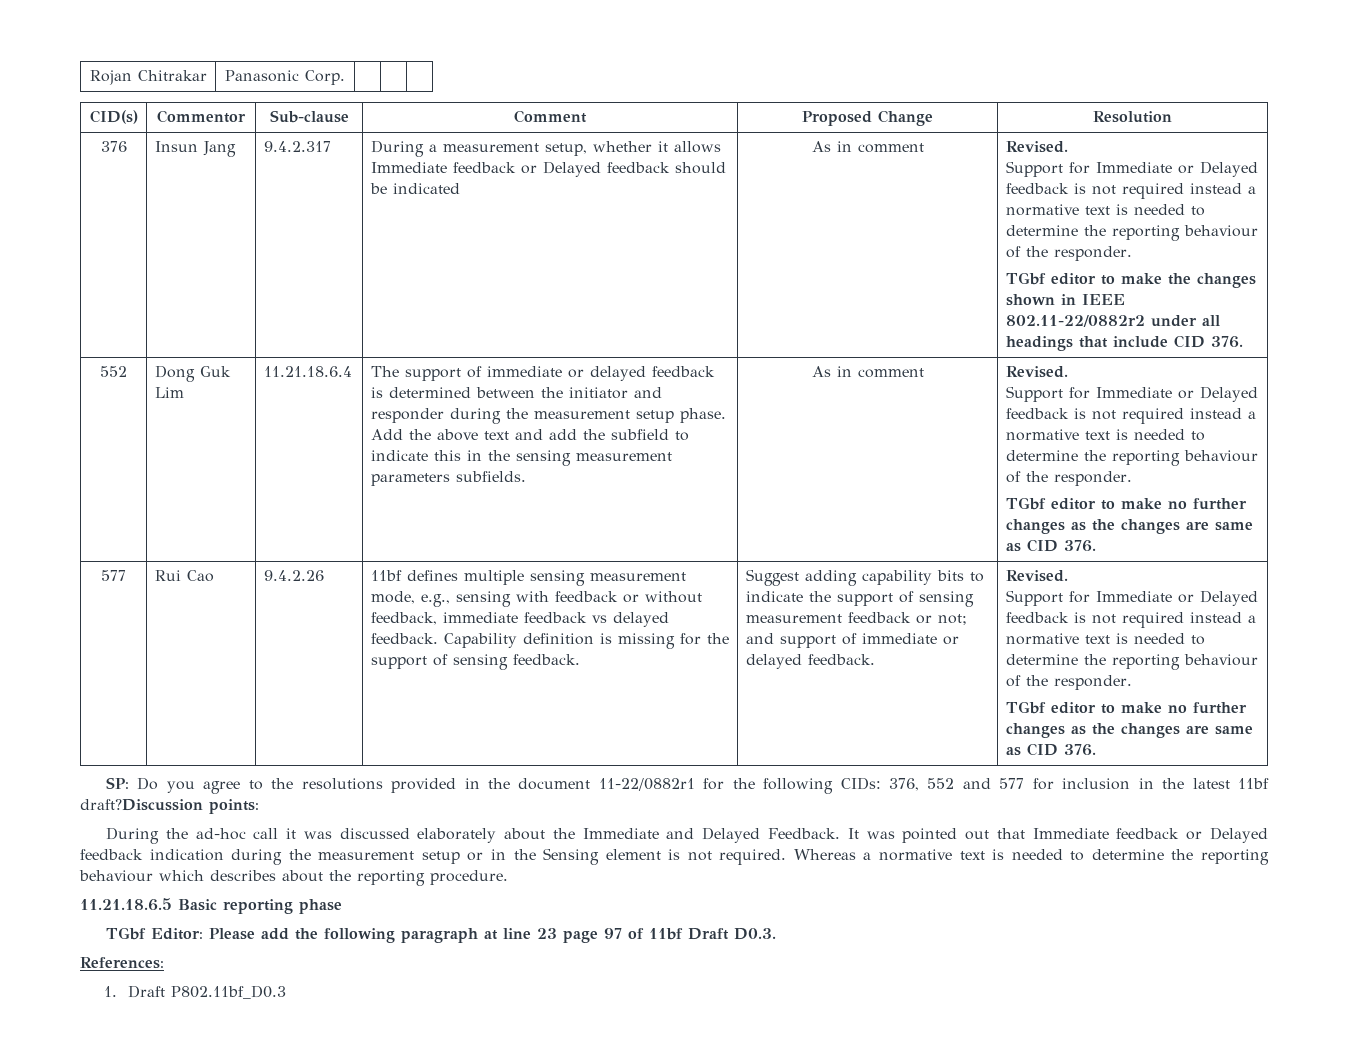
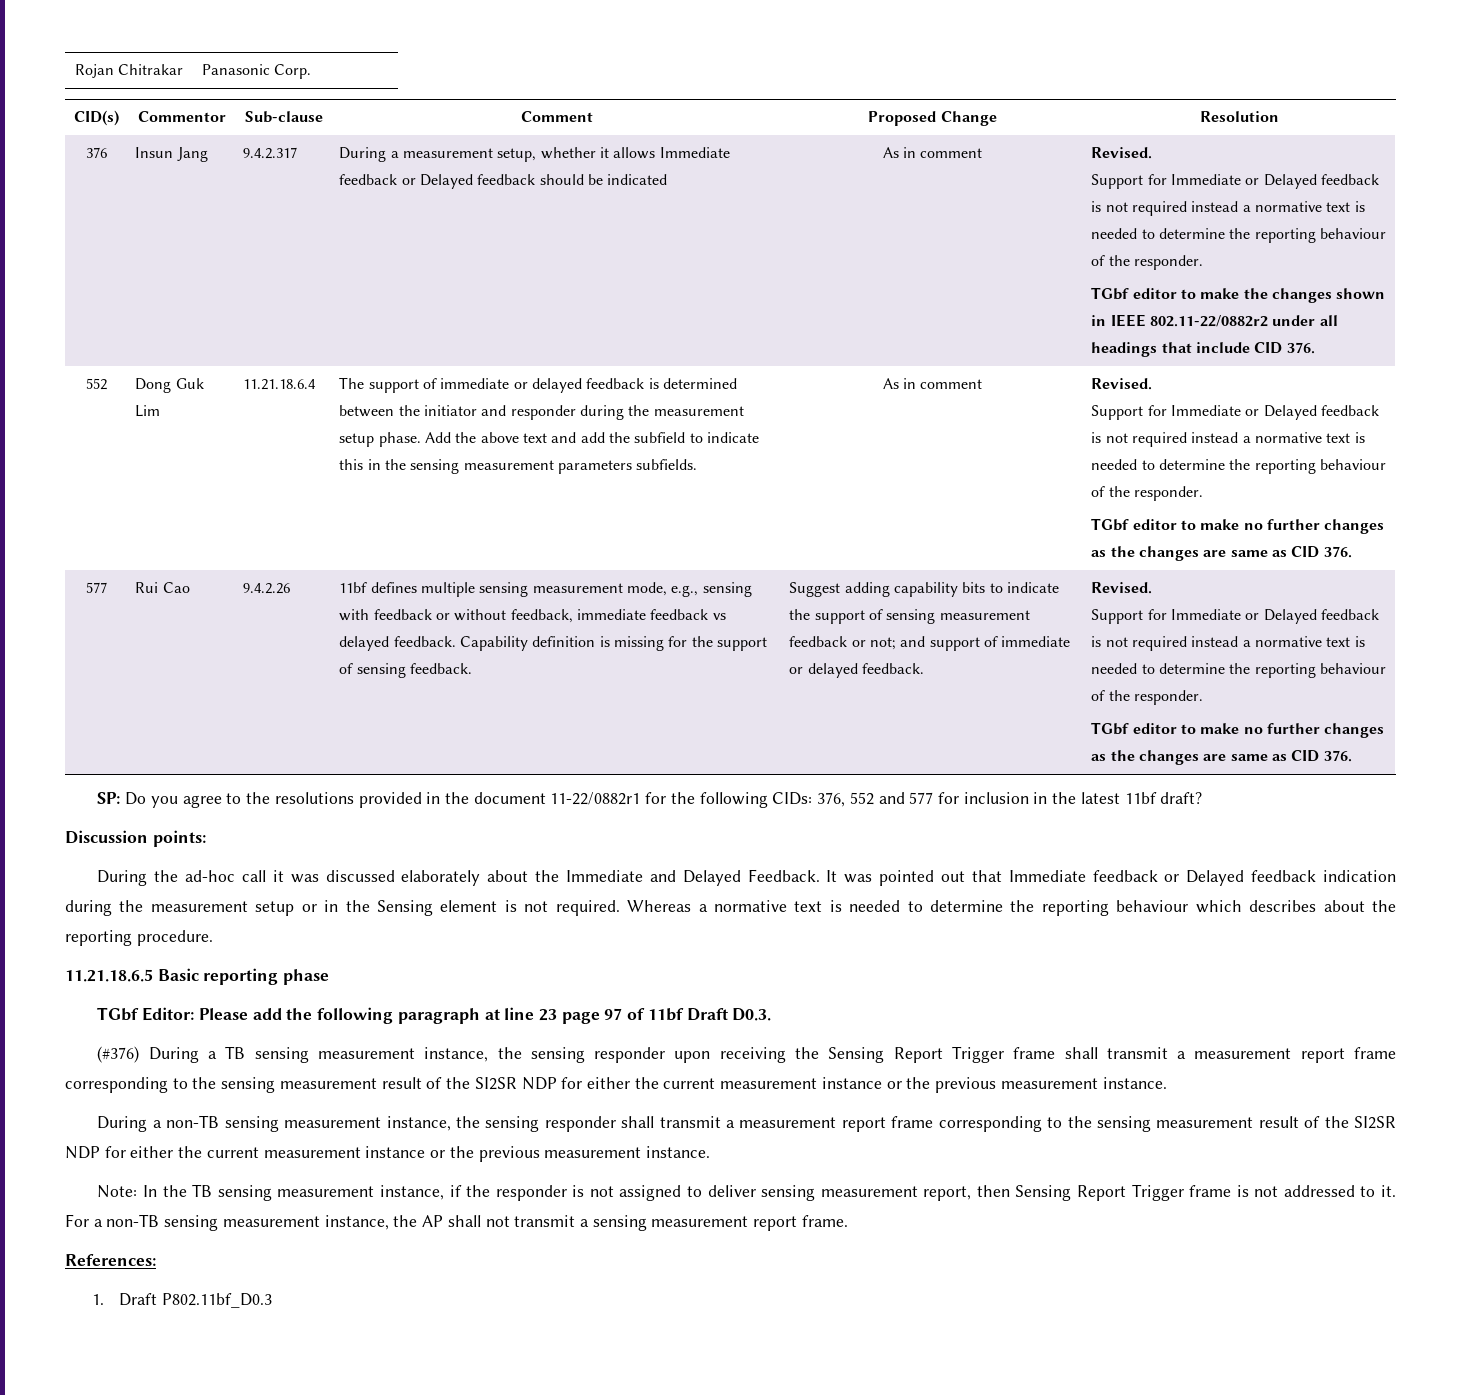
[80,799,203,811] draft?Discussion -> [1160,792,1203,804] [65,830,148,844] draft? // Discussion
(776, 934) none -> [97,1046,1396,1063] [65,1077,1167,1093] [97,1115,1397,1132] [65,1146,710,1162] [97,1184,1396,1201] [65,1214,848,1231] // (#376) During a TB sensing measurement instance, the sensing responder upon receiving the Sensing Report Trigger frame shall transmit a measurement report frame corresponding to the sensing measurement result of the SI2SR NDP for either the current measurement instance or the previous measurement instance. // During a non-TB sensing measurement instance, the sensing responder shall transmit a measurement report frame corresponding to the sensing measurement result of the SI2SR NDP for either the current measurement instance or the previous measurement instance. // Note: In the TB sensing measurement instance, if the responder is not assigned to deliver sensing measurement report, then Sensing Report Trigger frame is not addressed to it. For a non-TB sensing measurement instance, the AP shall not transmit a sensing measurement report frame.

